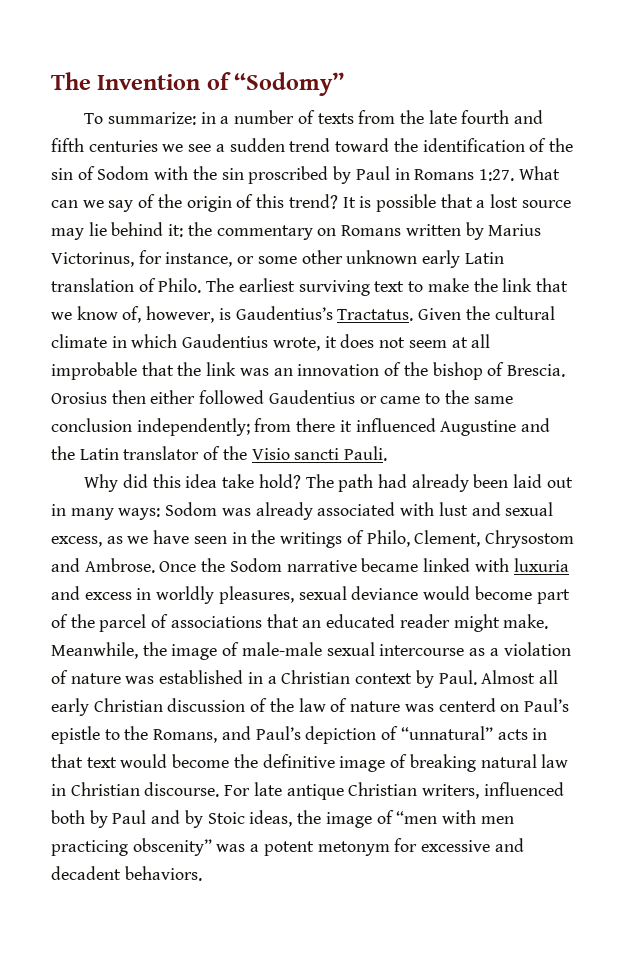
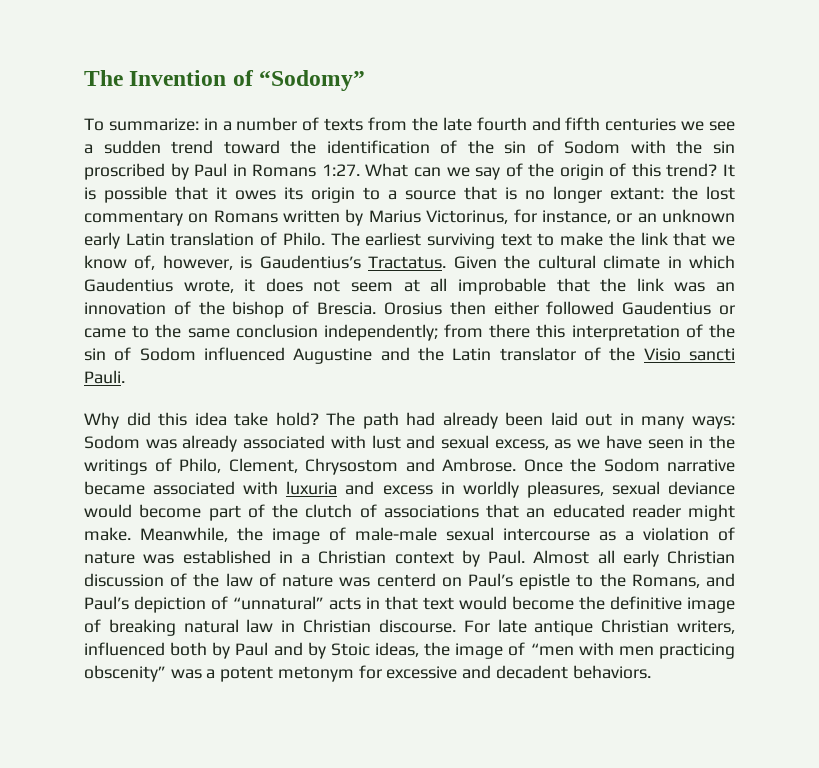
[476,194,571,208] [51,222,212,240] a lost source may lie behind it: the -> [216,186,735,203] it owes its origin to a source that is no longer extant: the lost
[257,250,343,264] some other -> [637,213,657,223] an
[339,420,352,432] it -> [536,324,735,341] [84,347,196,361] this interpretation of the sin of Sodom
[423,558,471,572] linked -> [153,481,236,495] associated
[99,614,147,632] parcel -> [305,504,353,518] clutch

